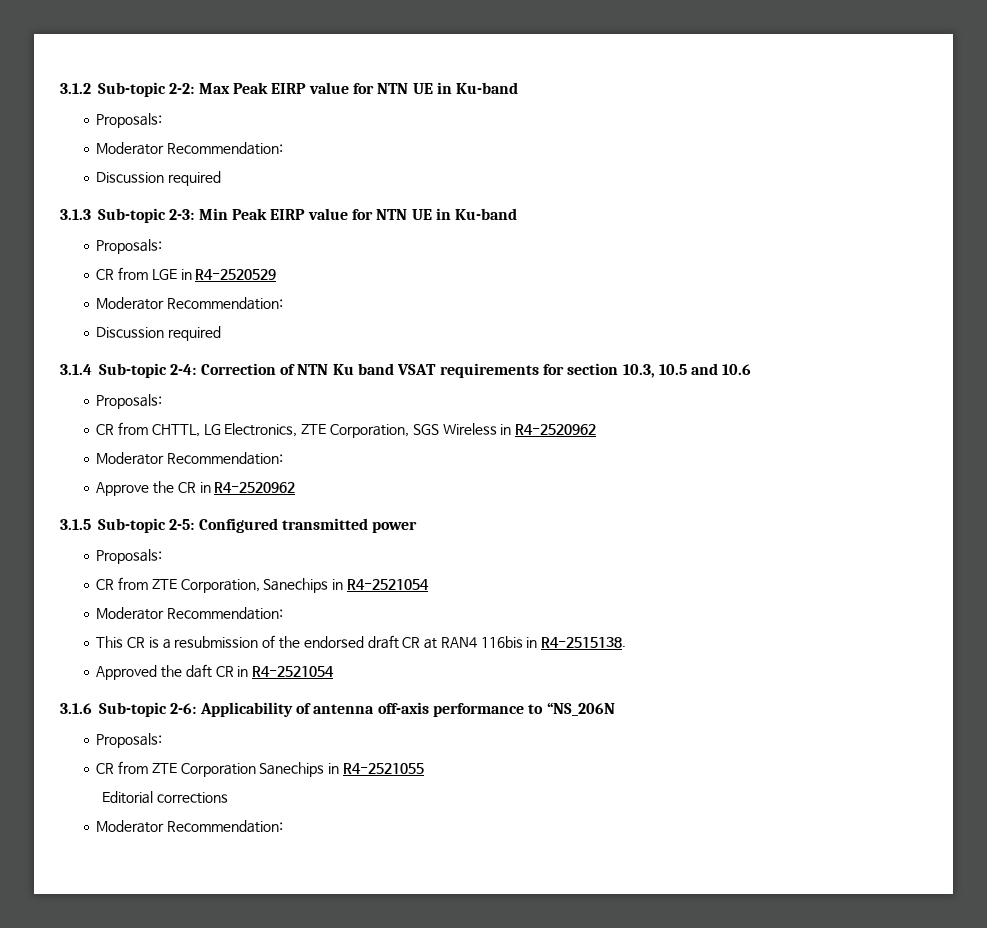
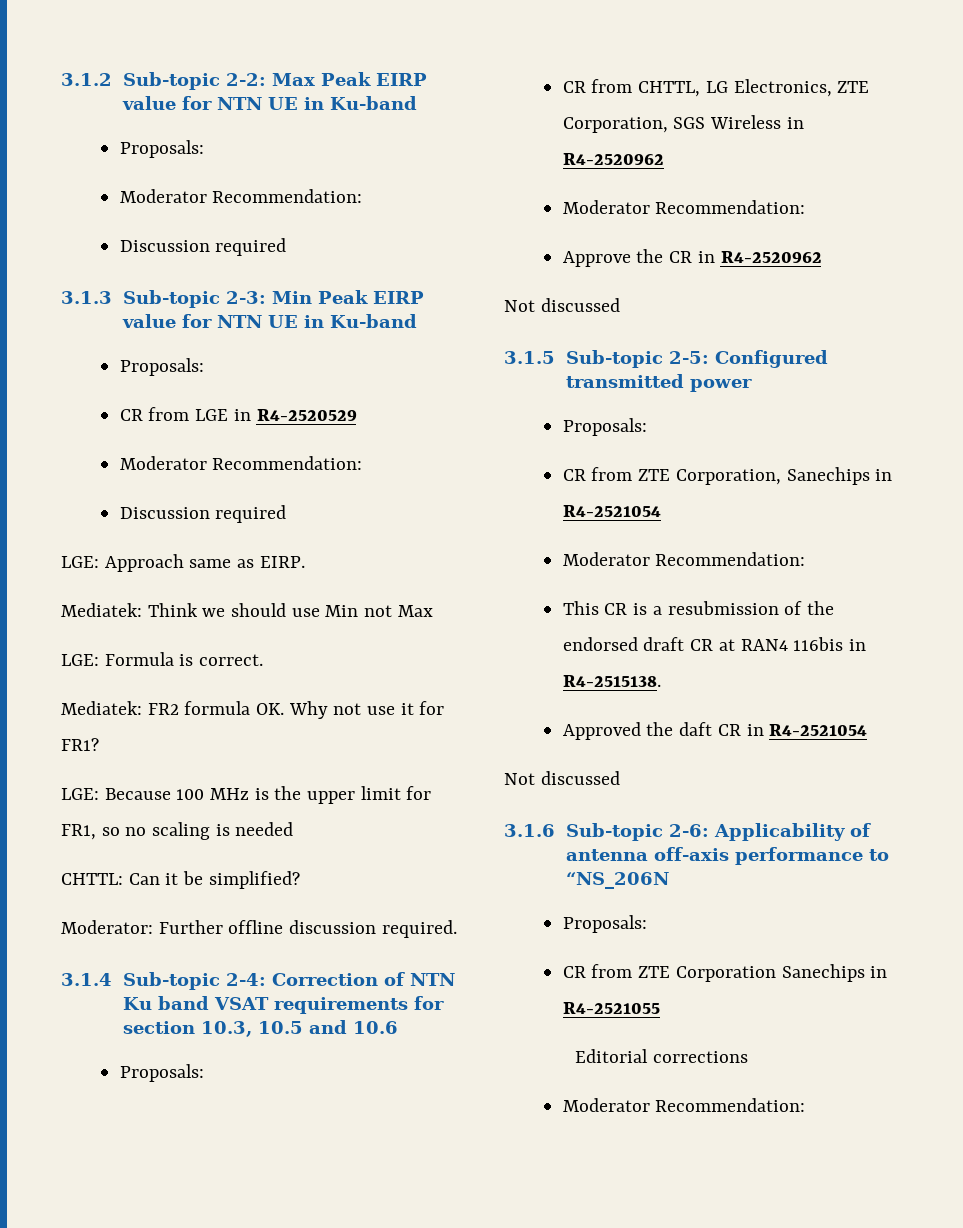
(222, 333) none -> [61,554,305,572] [61,603,433,617] [61,652,264,666] [61,701,445,719] [61,738,99,751] [61,786,432,804] [61,822,294,840] [61,871,300,889] [61,920,457,938] // LGE: Approach same as EIRP. // Mediatek: Think we should use Min not Max // LGE: Formula is correct. // Mediatek: FR2 formula OK. Why not use it for FR1? // LGE: Because 100 MHz is the upper limit for FR1, so no scaling is needed // CHTTL: Can it be simplified? // Moderator: Further offline discussion required.
(296, 487) none -> [504,298,620,312] // Not discussed
(335, 671) none -> [504,771,620,785] // Not discussed

